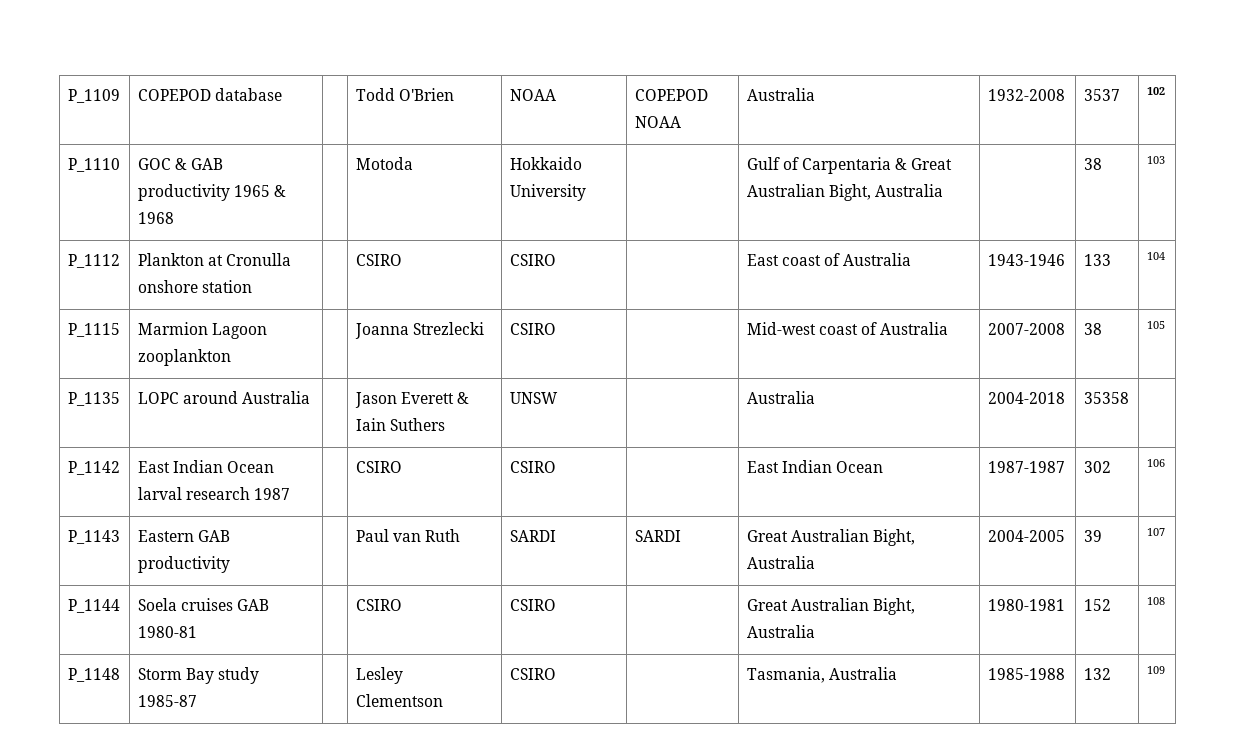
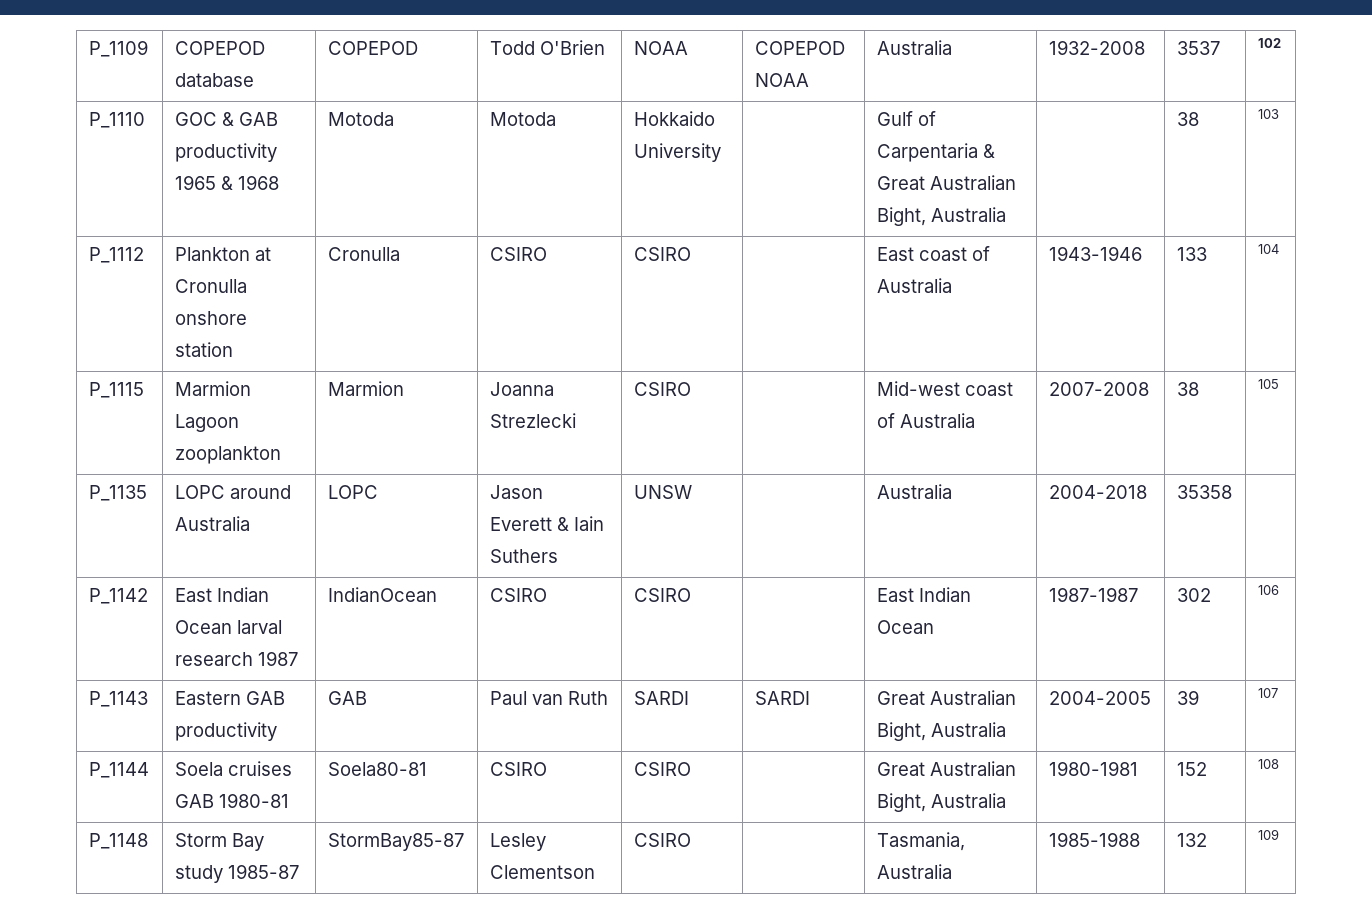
(282, 94) none -> [327,41,418,55] COPEPOD
(174, 218) none -> [327,112,394,126] Motoda
(252, 286) none -> [327,247,400,261] Cronulla
(231, 357) none -> [327,381,404,396] Marmion
(311, 397) none -> [327,485,378,499] LOPC
(291, 494) none -> [327,587,437,602] IndianOcean
(230, 564) none -> [327,691,367,705] GAB
(197, 632) none -> [327,762,427,776] Soela80-81
(197, 701) none -> [327,833,464,851] StormBay85-87

